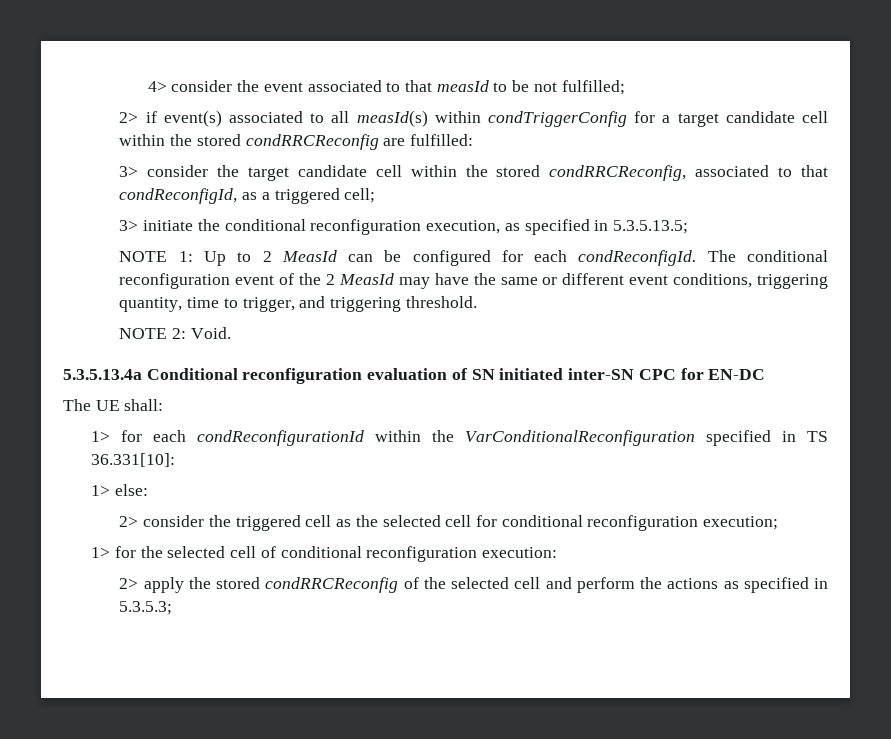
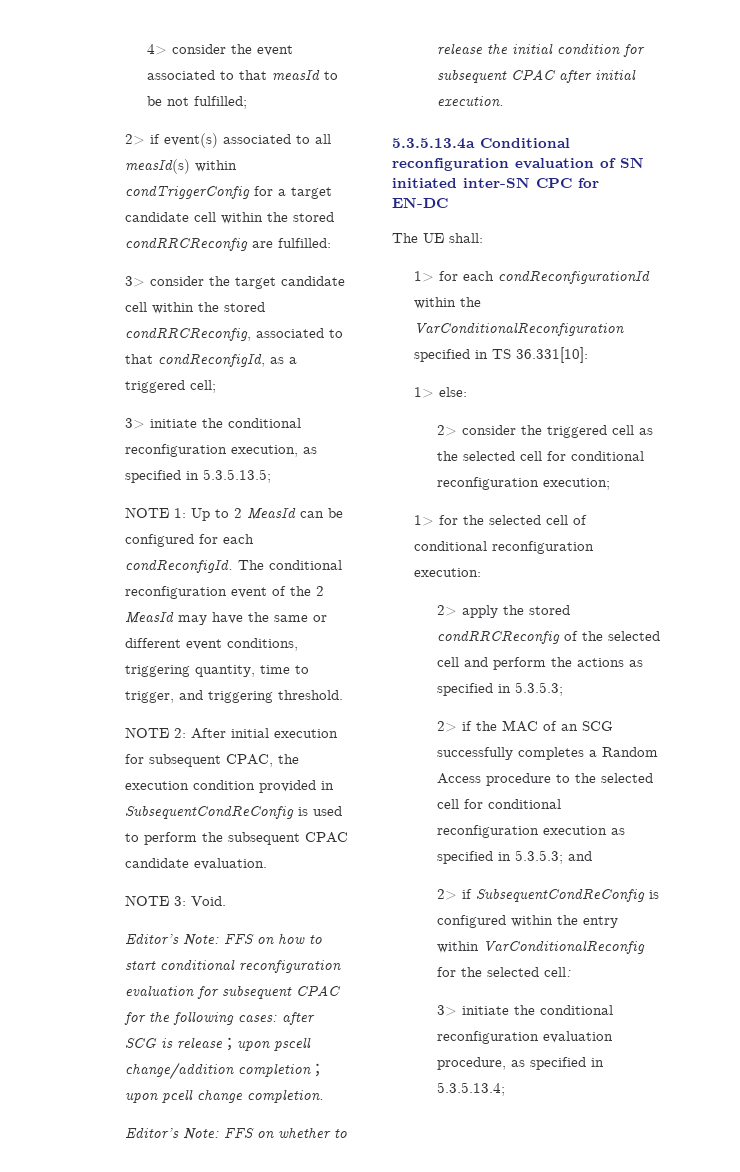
[190,327,231,339] Void. -> [190,728,338,739] [124,754,299,767] [124,780,334,793] [124,805,342,819] [124,832,348,845] [124,858,267,870] [124,895,226,906] [124,933,322,946] [124,959,341,973] [124,985,341,999] [123,1011,315,1025] [124,1037,311,1051] [124,1062,325,1080] [124,1089,324,1103] [124,1127,347,1140] [436,43,645,57] [436,69,636,83] [436,96,504,107] After initial execution for subsequent CPAC, the execution condition provided in SubsequentCondReConfig is used to perform the subsequent CPAC candidate evaluation. // NOTE 3: Void. // Editor’s Note: FFS on how to start conditional reconfiguration evaluation for subsequent CPAC for the following cases: after SCG is release；upon pscell change/addition completion；upon pcell change completion. // Editor’s Note: FFS on whether to release the initial condition for subsequent CPAC after initial execution.
(173, 608) none -> [436,720,613,732] [436,747,658,760] [436,773,653,786] [436,799,561,809] [436,825,625,838] [436,850,592,864] [436,888,659,902] [436,915,618,928] [436,940,645,954] [436,967,571,977] [436,1005,613,1016] [436,1031,613,1044] [436,1057,604,1070] [436,1082,505,1096] // 2> if the MAC of an SCG successfully completes a Random Access procedure to the selected cell for conditional reconfiguration execution as specified in 5.3.5.3; and // 2> if SubsequentCondReConfig is configured within the entry within VarConditionalReconfig for the selected cell: // 3> initiate the conditional reconfiguration evaluation procedure, as specified in 5.3.5.13.4;

